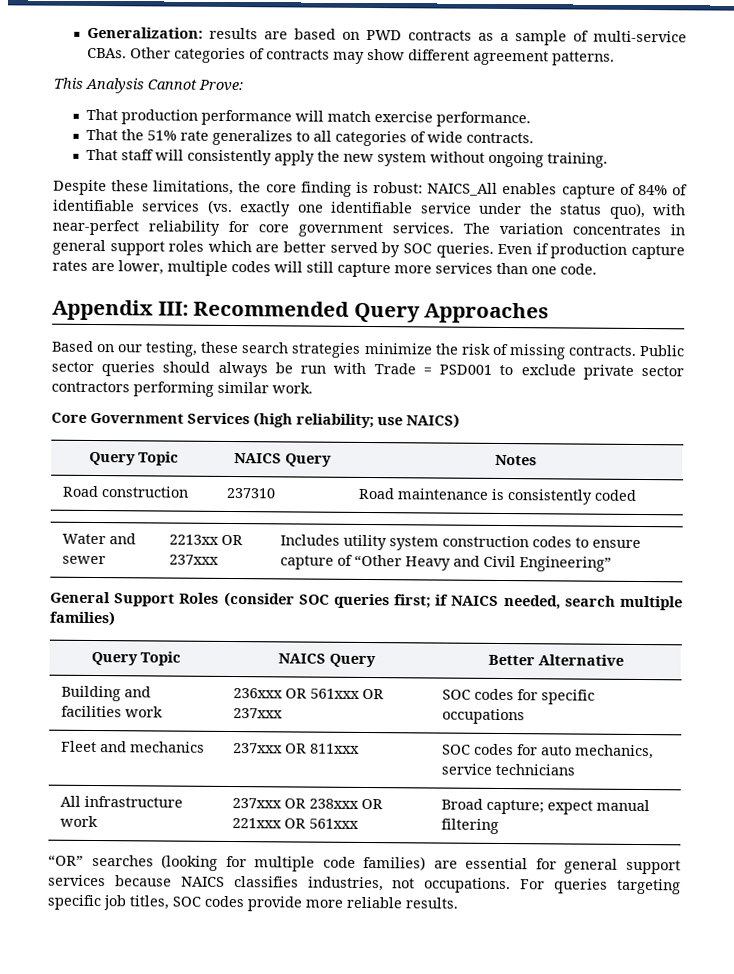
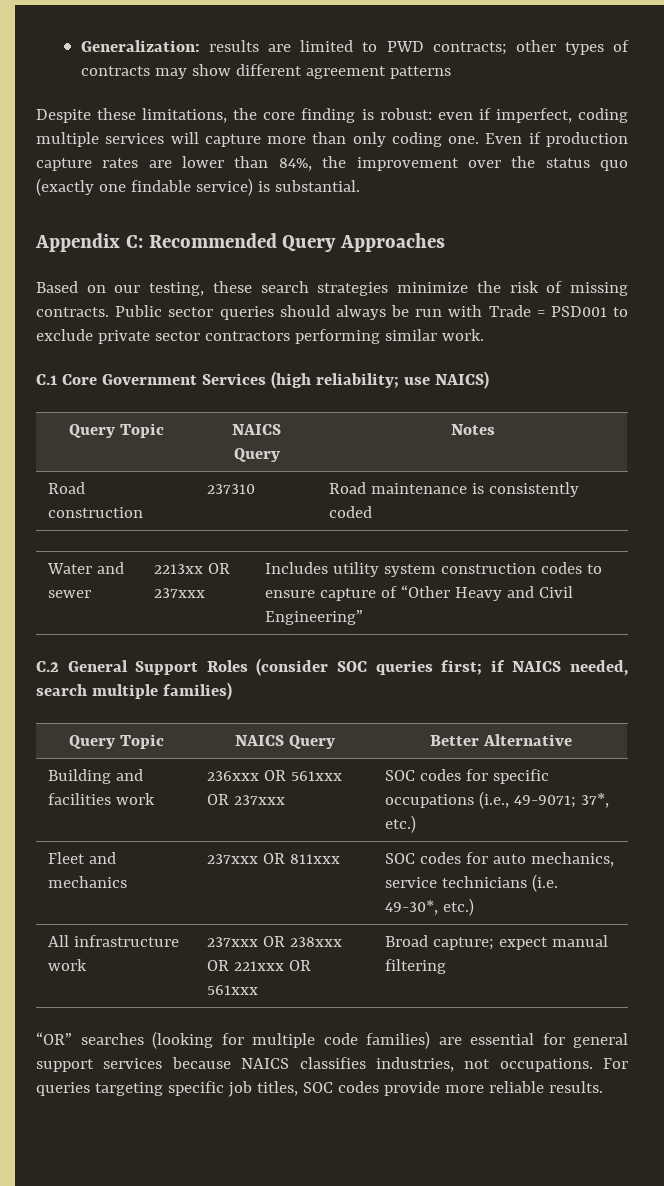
[294,28,687,46] [87,47,247,64] based on PWD contracts as a sample of multi-service CBAs. Other categories -> [300,40,604,55] limited to PWD contracts; other types
[552,51,616,66] [53,77,243,94] [86,108,532,128] [86,128,535,147] [86,148,609,168] patterns. // This Analysis Cannot Prove: // That production performance will match exercise performance. // That the 51% rate generalizes to all categories of wide contracts. // That staff will consistently apply the new system without ongoing training. -> [390,66,452,79] patterns
[427,182,688,199] [53,199,686,220] [52,219,685,238] [52,239,494,258] NAICS_All enables capture of 84% of identifiable services (vs. exactly one identifiable service under the status quo), with near-perfect reliability for core government services. The variation concentrates in general support roles which are better served by SOC queries. -> [437,108,628,123] [36,132,480,147] even if imperfect, coding multiple services will capture more than only coding one.
[118,260,597,278] lower, multiple codes will still capture more services than one code. -> [182,156,629,171] [36,178,360,196] lower than 84%, the improvement over the status quo (exactly one findable service) is substantial.
[157,301,189,316] III: -> [125,235,143,248] C:
(313, 388) none -> [36,374,57,385] C.1
(612, 564) none -> [36,661,59,672] C.2
(525, 716) none -> [479,791,610,809] [385,815,417,833] (i.e., 49-9071; 37*, etc.)
(575, 769) none -> [532,874,559,892] [385,898,475,916] (i.e. 49-30*, etc.)

